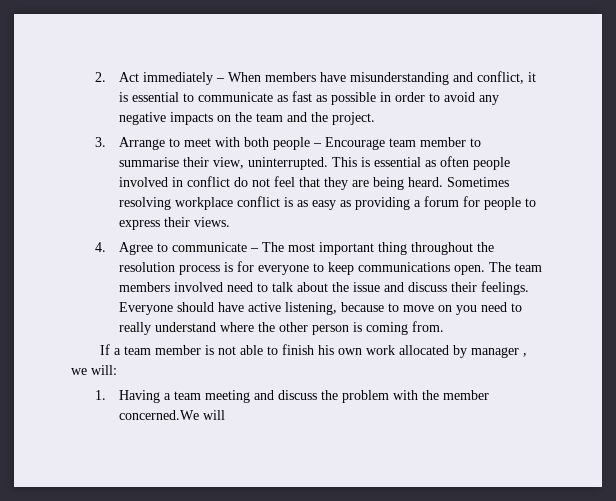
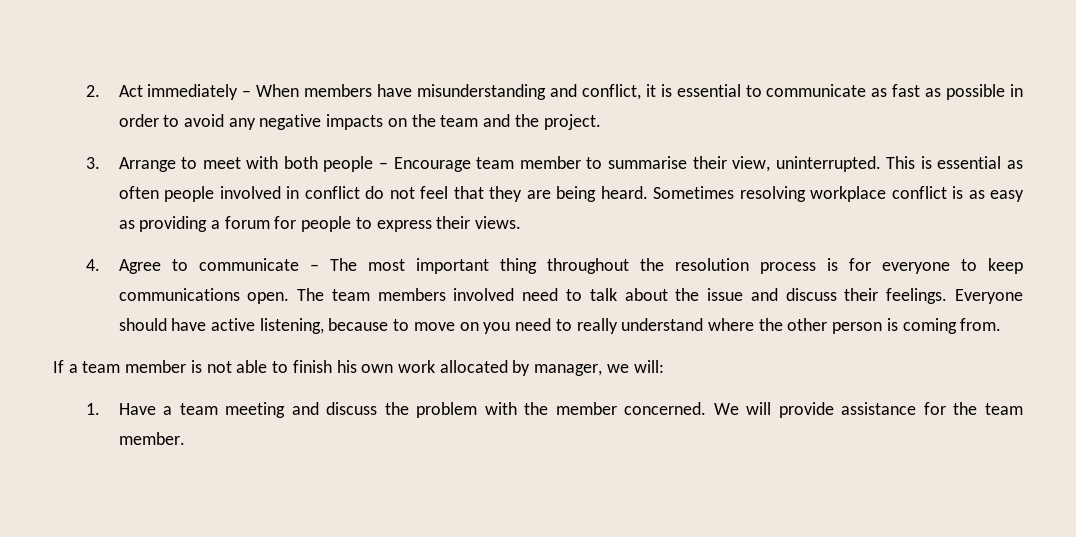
[471,347,528,358] manager , -> [534,364,603,376] manager,
[119,390,161,403] Having -> [118,403,156,415] Have
[119,410,226,420] concerned.We will -> [624,402,1024,418] [118,432,185,445] concerned. We will provide assistance for the team member.

